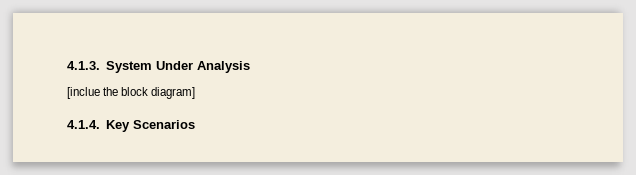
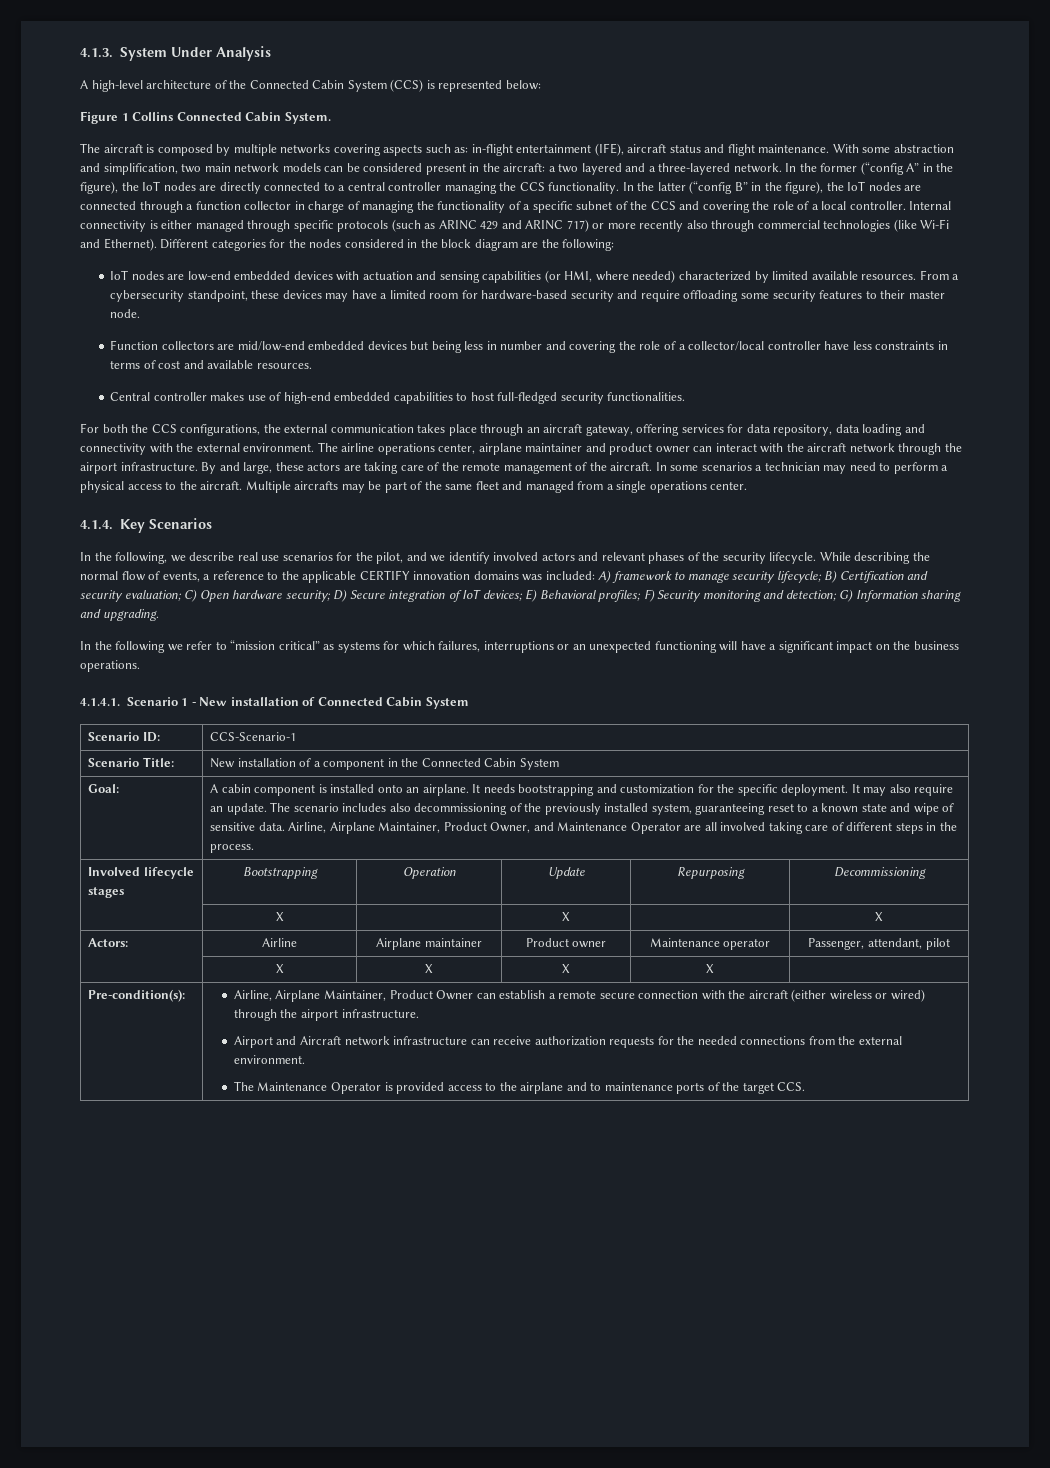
[67,87,196,99] [67,120,195,132] [inclue the block diagram] // 4.1.4. Key Scenarios -> [80,79,541,92] [80,111,331,124] [80,143,954,156] [80,162,954,175] [80,181,922,194] [80,201,952,213] [80,219,950,232] [80,238,615,251] [110,270,960,283] [110,290,945,302] [110,309,141,318] [110,340,948,353] [110,360,312,369] [110,392,686,404] [80,423,925,436] [80,442,962,455] [80,462,949,474] [80,481,748,493] [80,518,212,533] [80,552,930,564] [80,570,929,583] [80,589,962,602] [80,609,159,621] [80,640,959,653] [80,660,140,672] [80,697,469,709] [88,732,160,742] [210,732,297,741] [88,757,174,767] [210,758,559,770] [88,784,120,793] [210,784,954,796] [210,802,955,815] [210,822,957,834] [210,844,255,853] [88,867,194,879] [88,887,125,898] [242,867,318,879] [402,867,456,879] [547,867,585,879] [676,867,745,879] [833,867,926,879] [275,912,284,921] [562,912,570,921] [875,912,883,921] [88,938,129,947] [262,938,297,947] [376,938,482,950] [525,938,607,948] [649,938,771,950] [808,938,950,950] [275,964,284,973] [425,964,433,973] [562,964,570,973] [706,964,714,973] [88,989,186,1002] [233,989,925,1002] [233,1009,419,1021] [233,1036,902,1048] [233,1055,305,1064] [233,1081,806,1094] A high-level architecture of the Connected Cabin System (CCS) is represented below: // Figure 1 Collins Connected Cabin System. // The aircraft is composed by multiple networks covering aspects such as: in-flight entertainment (IFE), aircraft status and flight maintenance. With some abstraction and simplification, two main network models can be considered present in the aircraft: a two layered and a three-layered network. In the former (“config A” in the figure), the IoT nodes are directly connected to a central controller managing the CCS functionality. In the latter (“config B” in the figure), the IoT nodes are connected through a function collector in charge of managing the functionality of a specific subnet of the CCS and covering the role of a local controller. Internal connectivity is either managed through specific protocols (such as ARINC 429 and ARINC 717) or more recently also through commercial technologies (like Wi-Fi and Ethernet). Different categories for the nodes considered in the block diagram are the following: // IoT nodes are low-end embedded devices with actuation and sensing capabilities (or HMI, where needed) characterized by limited available resources. From a cybersecurity standpoint, these devices may have a limited room for hardware-based security and require offloading some security features to their master node. // Function collectors are mid/low-end embedded devices but being less in number and covering the role of a collector/local controller have less constraints in terms of cost and available resources. // Central controller makes use of high-end embedded capabilities to host full-fledged security functionalities. // For both the CCS configurations, the external communication takes place through an aircraft gateway, offering services for data repository, data loading and connectivity with the external environment. The airline operations center, airplane maintainer and product owner can interact with the aircraft network through the airport infrastructure. By and large, these actors are taking care of the remote management of the aircraft. In some scenarios a technician may need to perform a physical access to the aircraft. Multiple aircrafts may be part of the same fleet and managed from a single operations center. // 4.1.4. Key Scenarios // In the following, we describe real use scenarios for the pilot, and we identify involved actors and relevant phases of the security lifecycle. While describing the normal flow of events, a reference to the applicable CERTIFY innovation domains was included: A) framework to manage security lifecycle; B) Certification and security evaluation; C) Open hardware security; D) Secure integration of IoT devices; E) Behavioral profiles; F) Security monitoring and detection; G) Information sharing and upgrading. // In the following we refer to “mission critical” as systems for which failures, interruptions or an unexpected functioning will have a significant impact on the business operations. // 4.1.4.1. Scenario 1 - New installation of Connected Cabin System // Scenario ID: | CCS-Scenario-1 // Scenario Title: | New installation of a component in the Connected Cabin System // Goal: | A cabin component is installed onto an airplane. It needs bootstrapping and customization for the specific deployment. It may also require an update. The scenario includes also decommissioning of the previously installed system, guaranteeing reset to a known state and wipe of sensitive data. Airline, Airplane Maintainer, Product Owner, and Maintenance Operator are all involved taking care of different steps in the process. // Involved lifecycle stages | Bootstrapping | Operation | Update | Repurposing | Decommissioning // | X | | X | | X // Actors: | Airline | Airplane maintainer | Product owner | Maintenance operator | Passenger, attendant, pilot // | X | X | X | X | // Pre-condition(s): | Airline, Airplane Maintainer, Product Owner can establish a remote secure connection with the aircraft (either wireless or wired) through the airport infrastructure. // Airport and Aircraft network infrastructure can receive authorization requests for the needed connections from the external environment. // The Maintenance Operator is provided access to the airplane and to maintenance ports of the target CCS.

